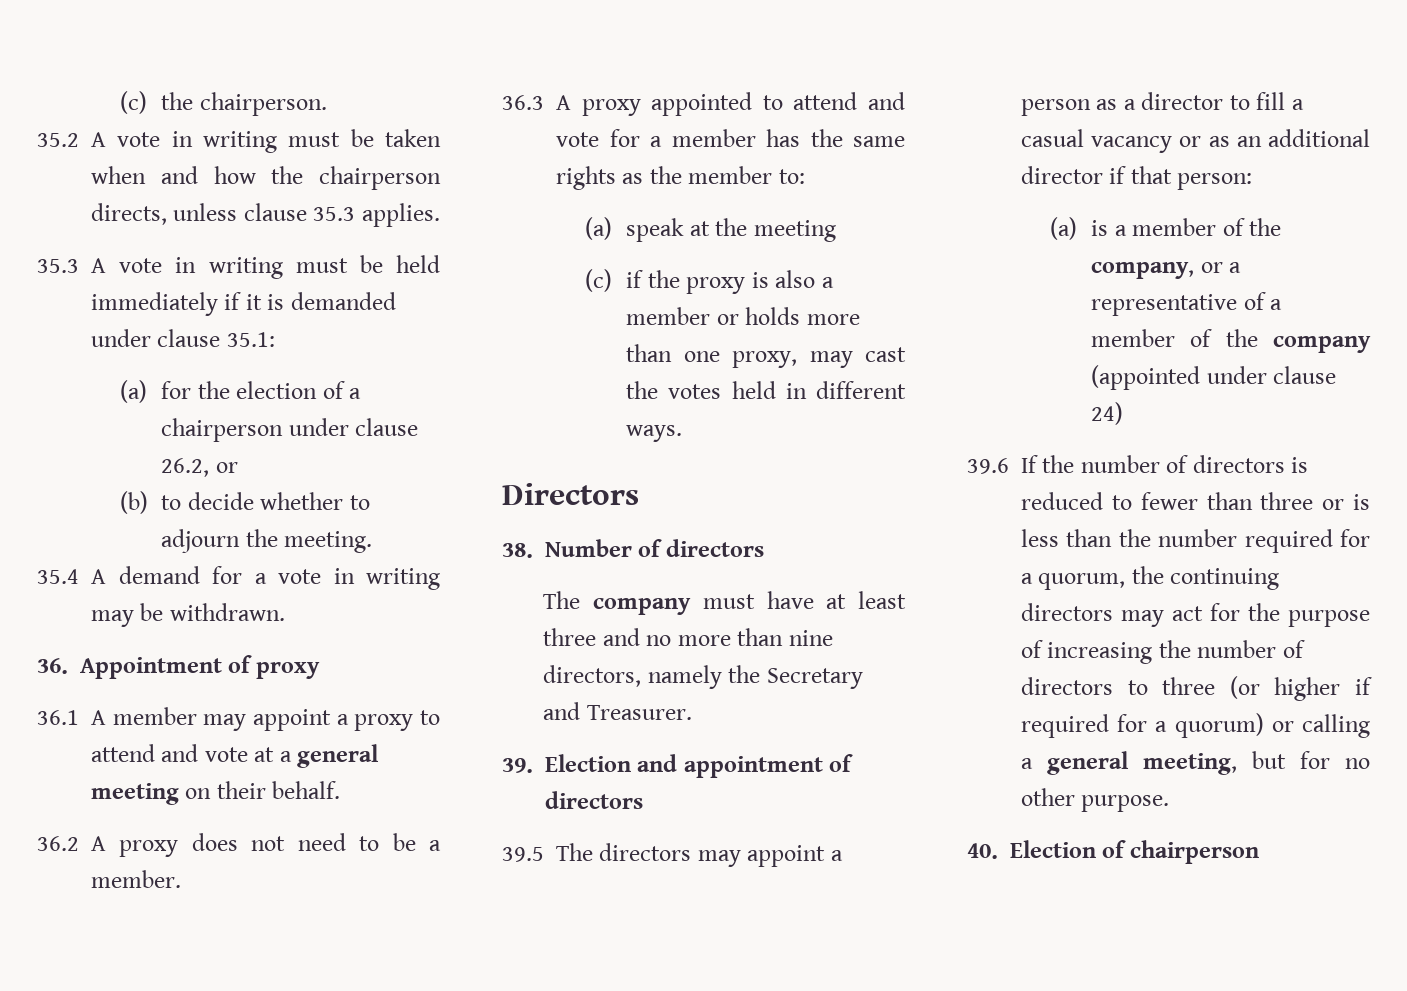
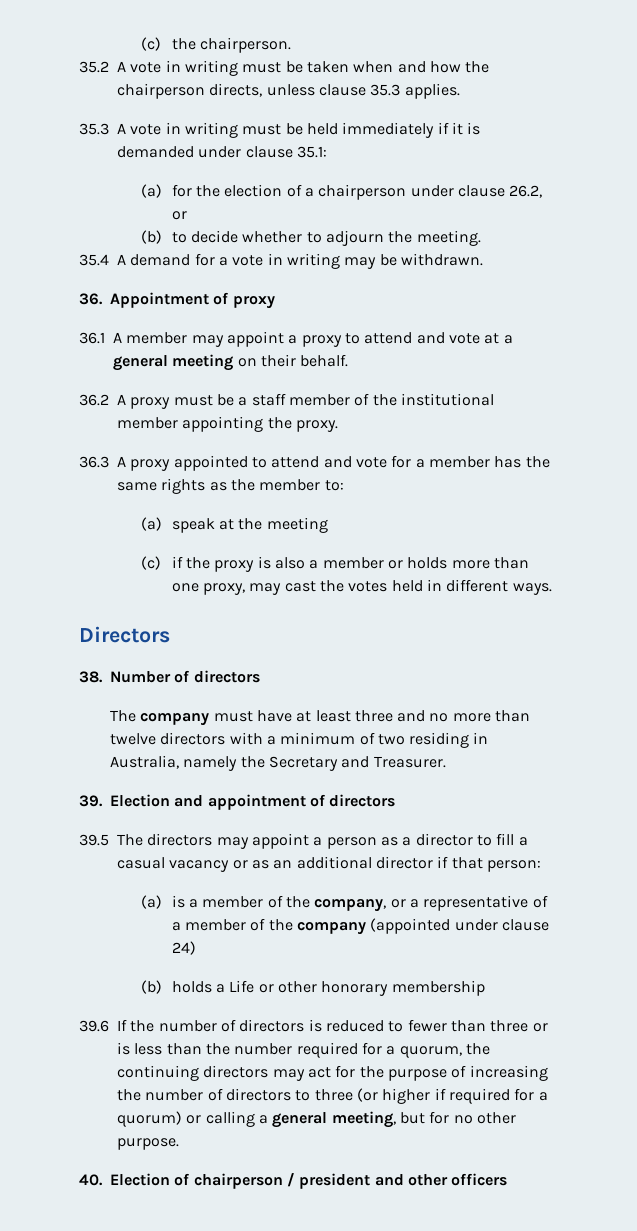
[191,833,442,851] [91,870,181,888] does not need to be a member. -> [173,393,494,406] [117,416,338,432] must be a staff member of the institutional member appointing the proxy.
[788,630,833,646] [543,665,642,687] nine directors, -> [109,732,489,748] [109,755,179,769] twelve directors with a minimum of two residing in Australia,
(1124, 413) none -> [140,980,485,996] // (b) holds a Life or other honorary membership
(1259, 852) none -> [286,1173,508,1189] / president and other officers

